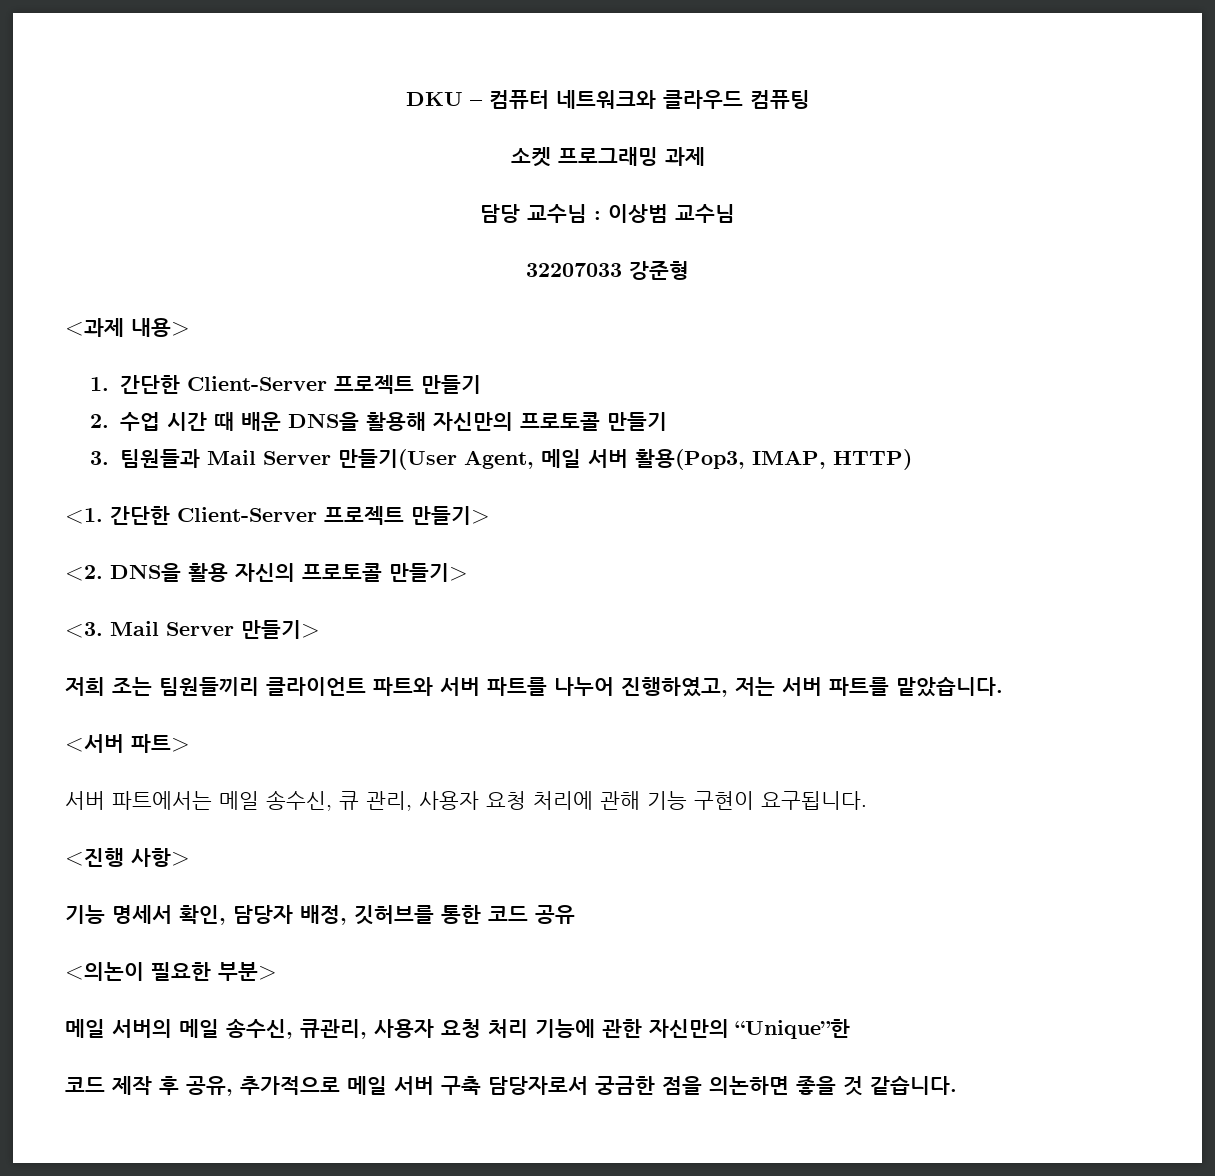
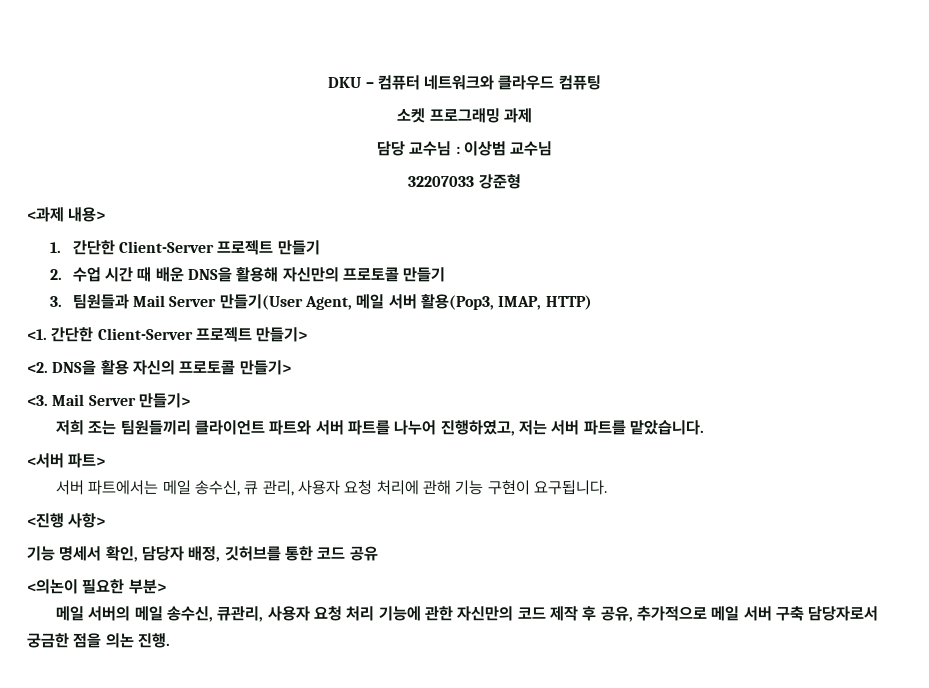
[735,1019,850,1039] “Unique”한 // -> (514, 613) none
[709,1076,957,1096] 의논하면 좋을 것 같습니다. -> [105,633,170,648] 의논 진행.

